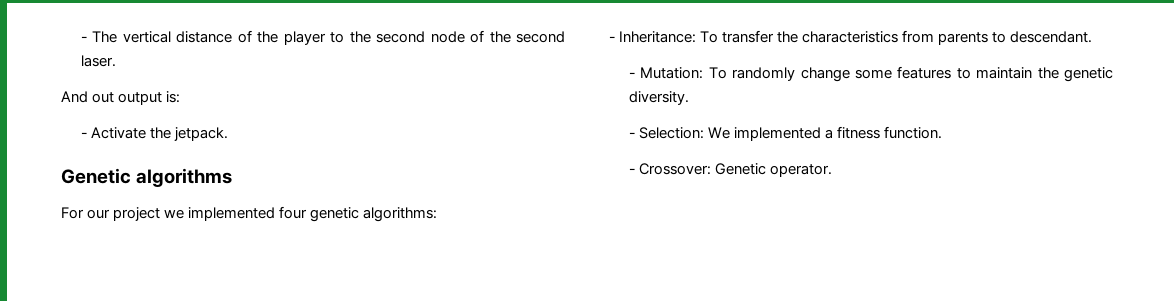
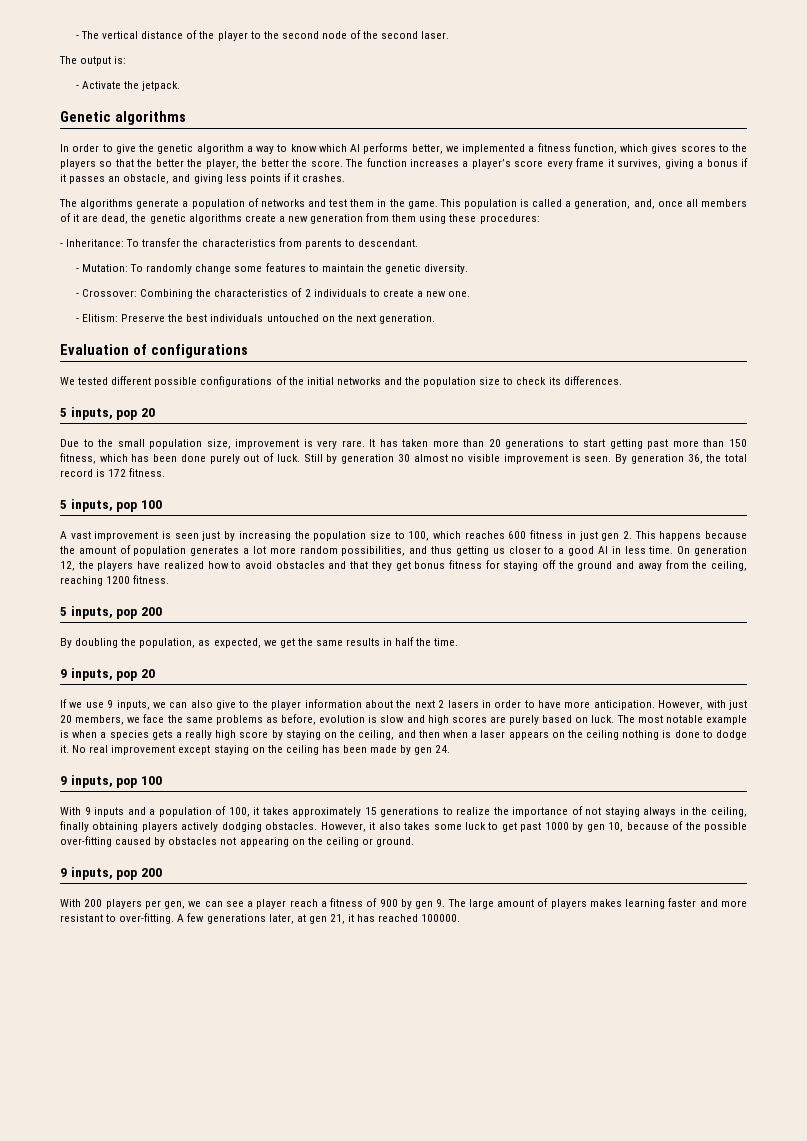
[61,91,115,103] And out -> [59,56,77,64] The
[61,206,438,222] For our project we implemented four genetic algorithms: -> [60,143,747,154] [60,158,749,169] [60,173,346,184] [59,198,747,209] [60,213,540,224] In order to give the genetic algorithm a way to know which AI performs better, we implemented a fitness function, which gives scores to the players so that the better the player, the better the score. The function increases a player’s score every frame it survives, giving a bonus if it passes an obstacle, and giving less points if it crashes. // The algorithms generate a population of networks and test them in the game. This population is called a generation, and, once all members of it are dead, the genetic algorithms create a new generation from them using these procedures:
[639,126,943,141] [628,163,833,177] Selection: We implemented a fitness function. // - Crossover: Genetic operator. -> [82,288,471,299] [75,314,435,324] [60,344,248,358] [60,376,622,387] [60,407,155,420] [60,439,747,449] [60,453,748,464] [60,468,166,477] [60,499,162,512] [60,530,747,541] [60,545,748,556] [60,560,747,571] [60,575,170,586] [60,606,162,619] [60,637,459,648] [60,668,155,681] [60,699,747,710] [60,714,748,725] [60,730,747,740] [60,745,451,755] [60,775,162,788] [60,806,747,817] [60,821,748,832] [60,836,415,847] [60,867,162,880] [60,898,747,909] [60,913,461,924] Crossover: Combining the characteristics of 2 individuals to create a new one. // - Elitism: Preserve the best individuals untouched on the next generation. // Evaluation of configurations // We tested different possible configurations of the initial networks and the population size to check its differences. // 5 inputs, pop 20 // Due to the small population size, improvement is very rare. It has taken more than 20 generations to start getting past more than 150 fitness, which has been done purely out of luck. Still by generation 30 almost no visible improvement is seen. By generation 36, the total record is 172 fitness. // 5 inputs, pop 100 // A vast improvement is seen just by increasing the population size to 100, which reaches 600 fitness in just gen 2. This happens because the amount of population generates a lot more random possibilities, and thus getting us closer to a good AI in less time. On generation 12, the players have realized how to avoid obstacles and that they get bonus fitness for staying off the ground and away from the ceiling, reaching 1200 fitness. // 5 inputs, pop 200 // By doubling the population, as expected, we get the same results in half the time. // 9 inputs, pop 20 // If we use 9 inputs, we can also give to the player information about the next 2 lasers in order to have more anticipation. However, with just 20 members, we face the same problems as before, evolution is slow and high scores are purely based on luck. The most notable example is when a species gets a really high score by staying on the ceiling, and then when a laser appears on the ceiling nothing is done to dodge it. No real improvement except staying on the ceiling has been made by gen 24. // 9 inputs, pop 100 // With 9 inputs and a population of 100, it takes approximately 15 generations to realize the importance of not staying always in the ceiling, finally obtaining players actively dodging obstacles. However, it also takes some luck to get past 1000 by gen 10, because of the possible over-fitting caused by obstacles not appearing on the ceiling or ground. // 9 inputs, pop 200 // With 200 players per gen, we can see a player reach a fitness of 900 by gen 9. The large amount of players makes learning faster and more resistant to over-fitting. A few generations later, at gen 21, it has reached 100000.

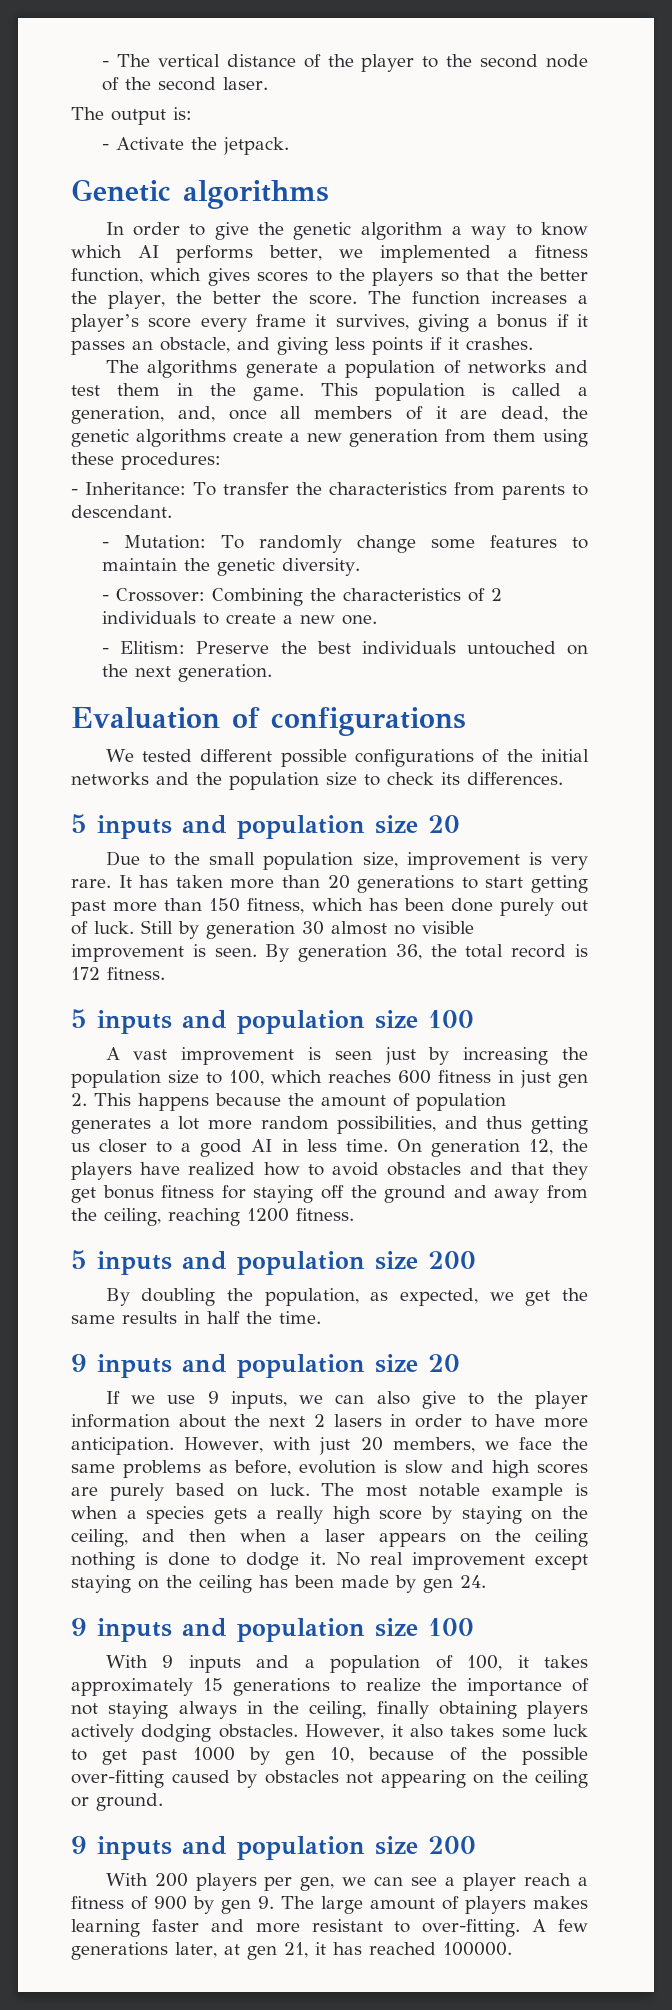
[70,407,138,420] inputs, pop -> [97,815,418,839] inputs and population size
[70,499,138,512] inputs, pop -> [97,1010,418,1034] inputs and population size
[70,606,138,619] inputs, pop -> [97,1251,418,1275] inputs and population size
[70,668,138,681] inputs, pop -> [97,1354,418,1378] inputs and population size
[70,775,138,788] inputs, pop -> [97,1618,418,1642] inputs and population size
[70,867,138,880] inputs, pop -> [97,1836,418,1860] inputs and population size

